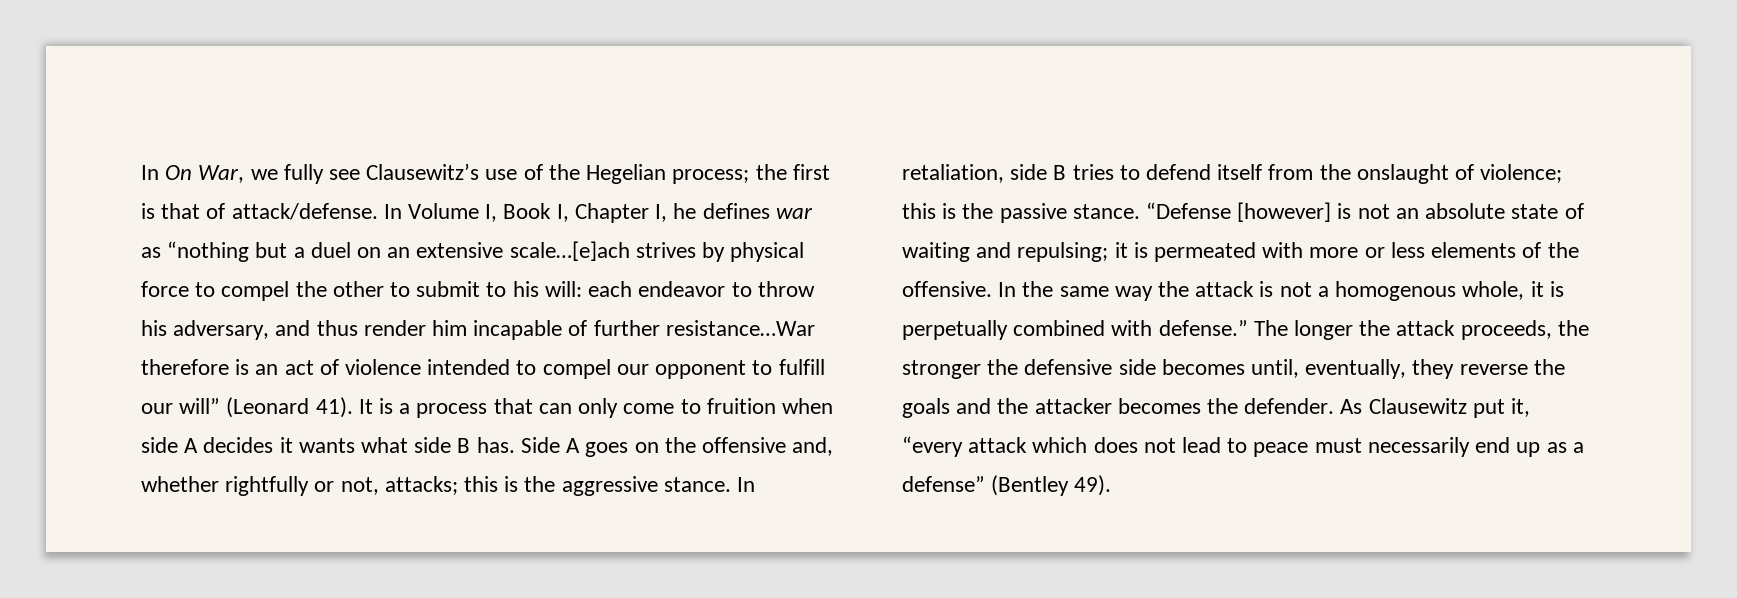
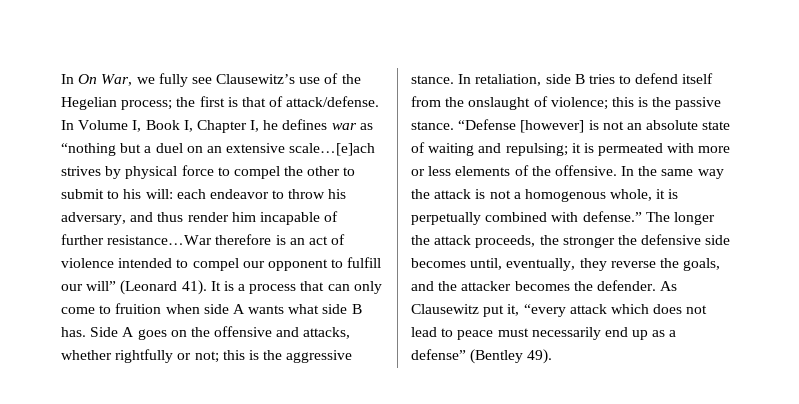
[203,437,293,453] decides it -> (245, 309) none
[792,437,834,456] and, -> [276,327,351,339] and attacks,
[340,476,458,495] not, attacks; -> [194,351,219,363] not;
[902,398,950,418] goals -> [683,258,721,271] goals,

